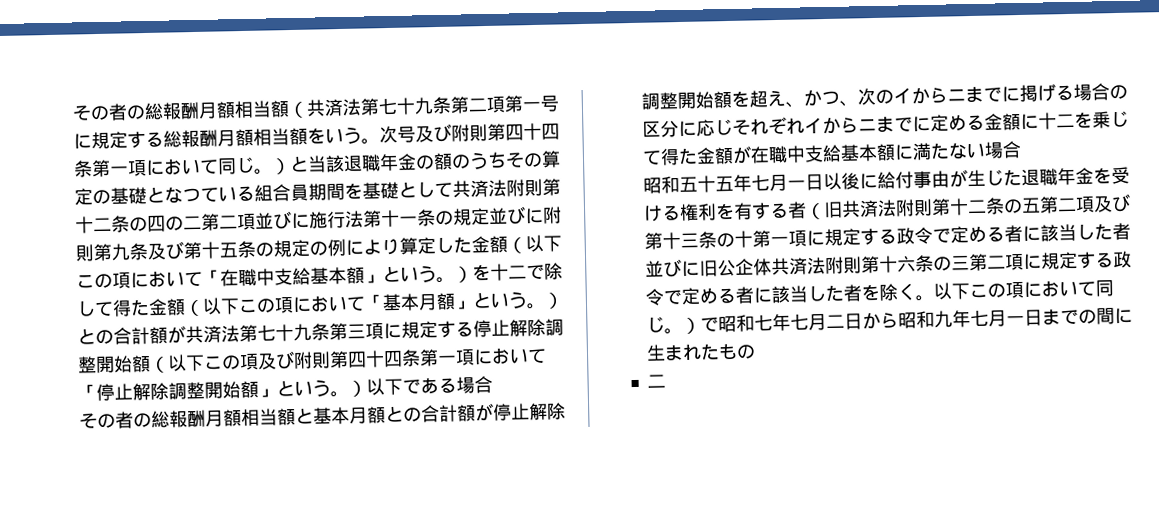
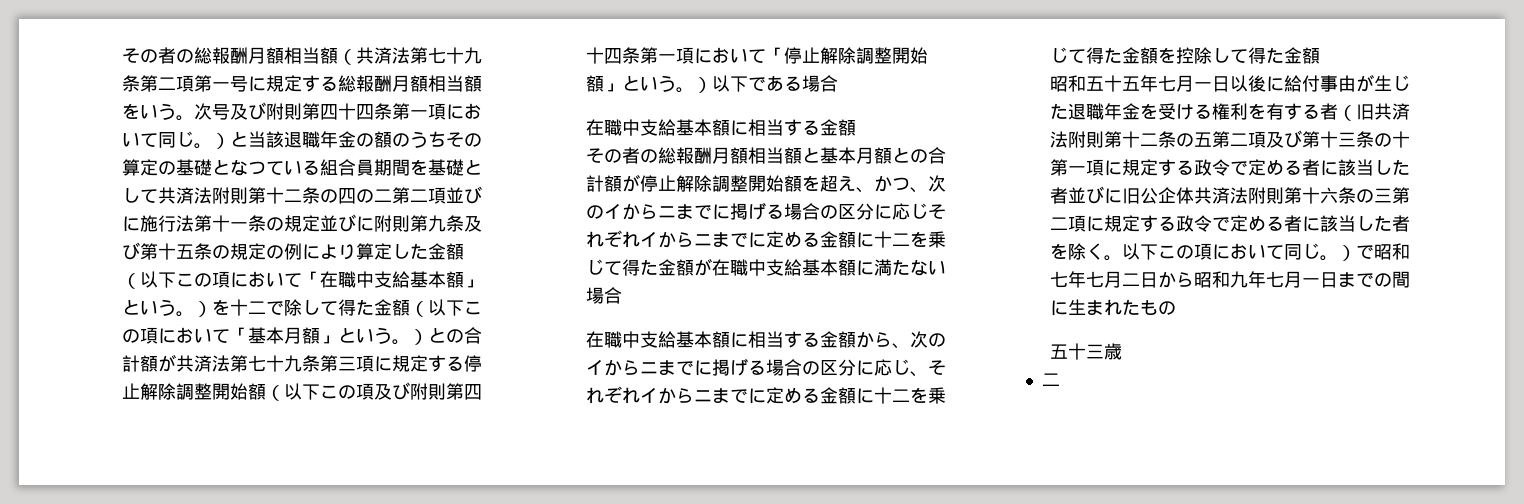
(494, 384) none -> [585,119,856,136] // 在職中支給基本額に相当する金額
(1023, 149) none -> [585,331,946,349] [585,358,946,377] [585,386,946,404] [1049,47,1320,64] // 在職中支給基本額に相当する金額から、次のイからニまでに掲げる場合の区分に応じ、それぞれイからニまでに定める金額に十二を乗じて得た金額を控除して得た金額
(757, 351) none -> [1049,343,1122,360] // 五十三歳

